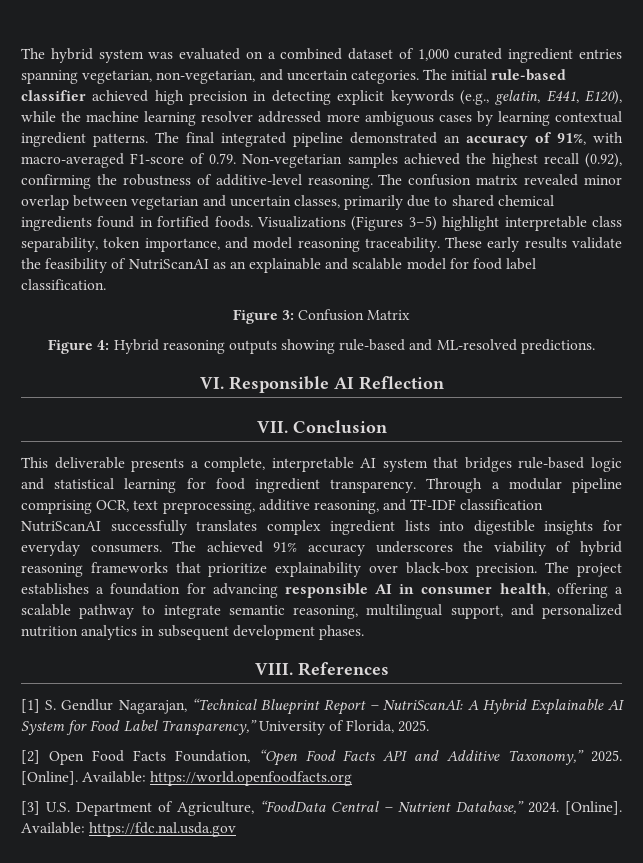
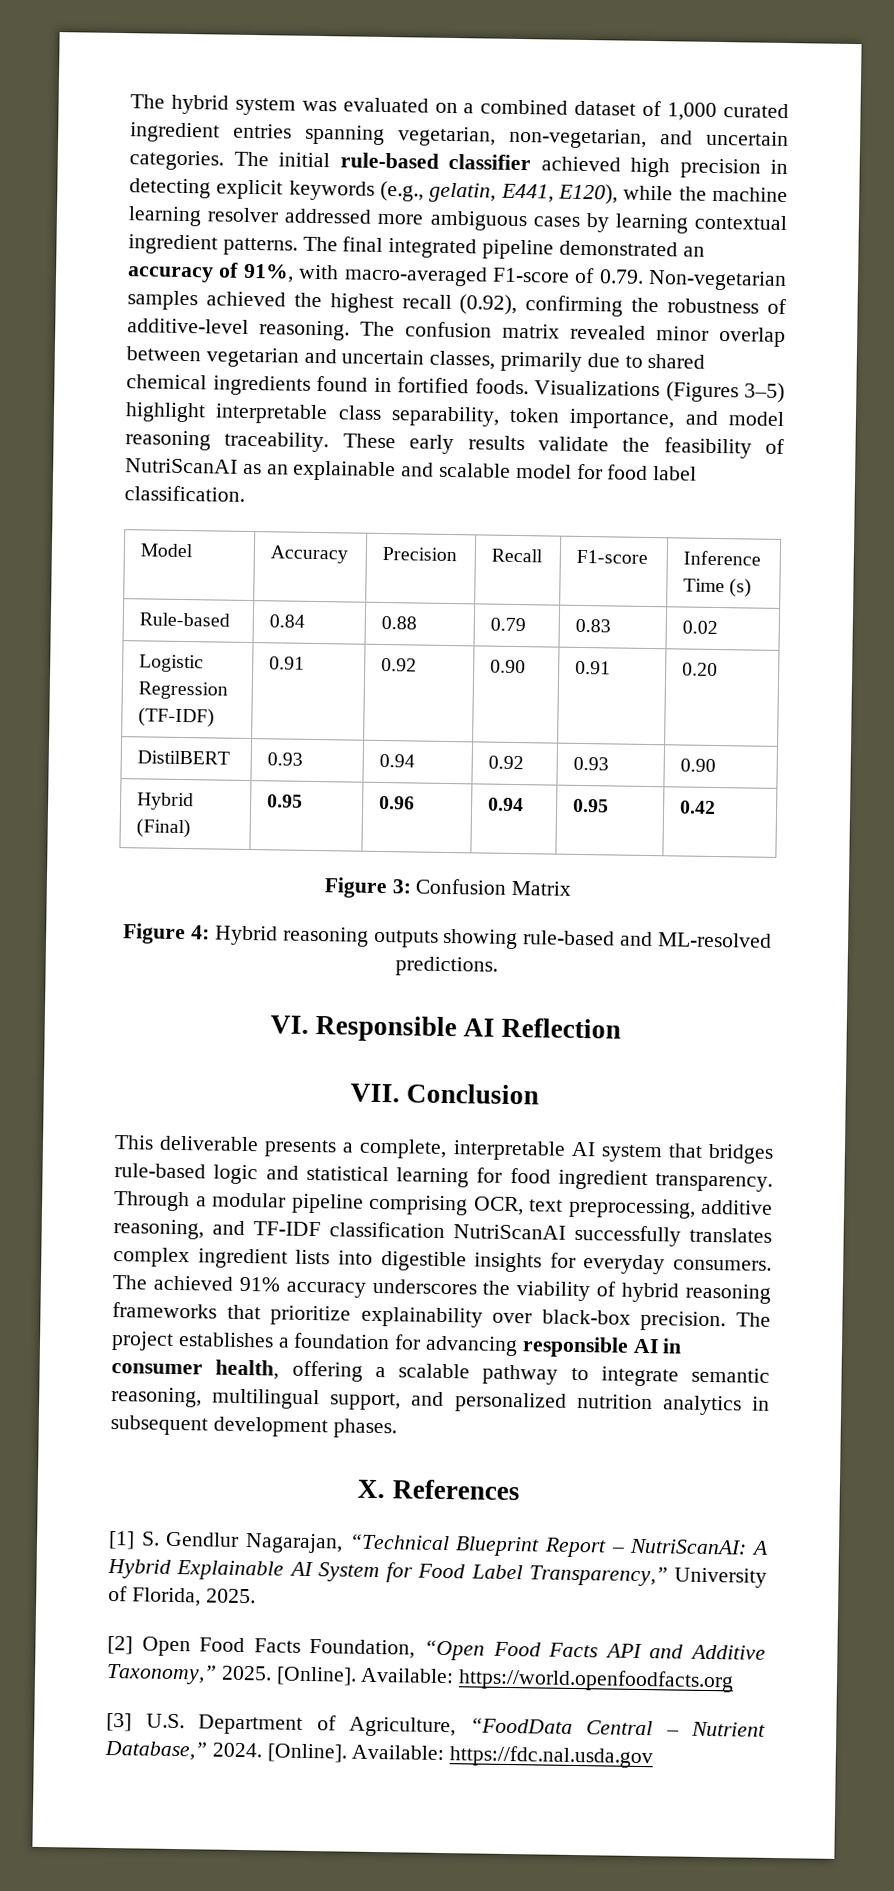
(106, 284) none -> [140,543,194,558] [270,545,349,564] [382,546,458,562] [491,548,544,563] [576,549,649,564] [683,550,762,566] [683,578,753,598] [139,612,231,627] [269,614,306,628] [381,615,418,630] [490,617,527,632] [575,618,612,633] [682,620,719,635] [139,654,205,673] [138,681,229,700] [138,707,216,728] [269,656,306,670] [381,657,418,672] [490,659,527,674] [575,660,612,675] [682,662,719,677] [137,750,231,765] [267,752,304,766] [379,753,416,768] [488,755,525,770] [573,756,610,771] [680,758,717,773] [137,792,195,811] [136,818,192,839] [267,794,304,808] [379,795,416,810] [488,797,525,812] [573,798,610,813] [680,800,717,815] // Model | Accuracy | Precision | Recall | F1-score | Inference Time (s) // Rule-based | 0.84 | 0.88 | 0.79 | 0.83 | 0.02 // Logistic Regression (TF-IDF) | 0.91 | 0.92 | 0.90 | 0.91 | 0.20 // DistilBERT | 0.93 | 0.94 | 0.92 | 0.93 | 0.90 // Hybrid (Final) | 0.95 | 0.96 | 0.94 | 0.95 | 0.42
[254,663,293,675] VIII. -> [357,1479,386,1499] X.

